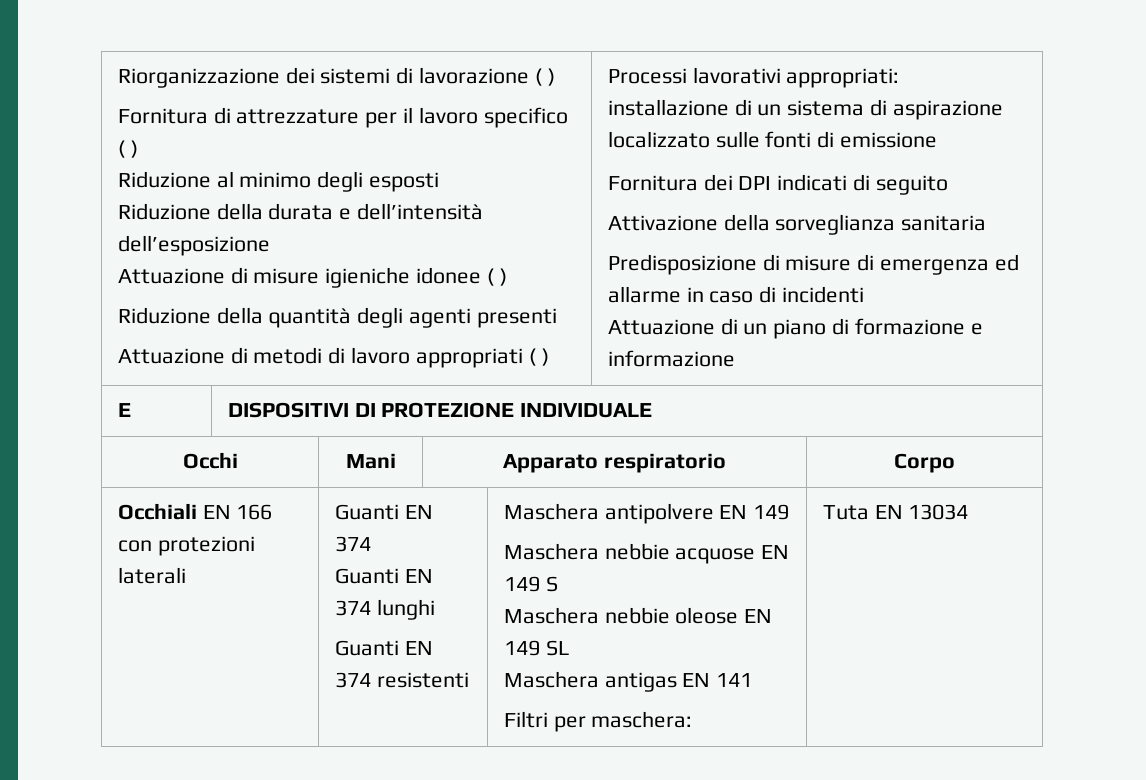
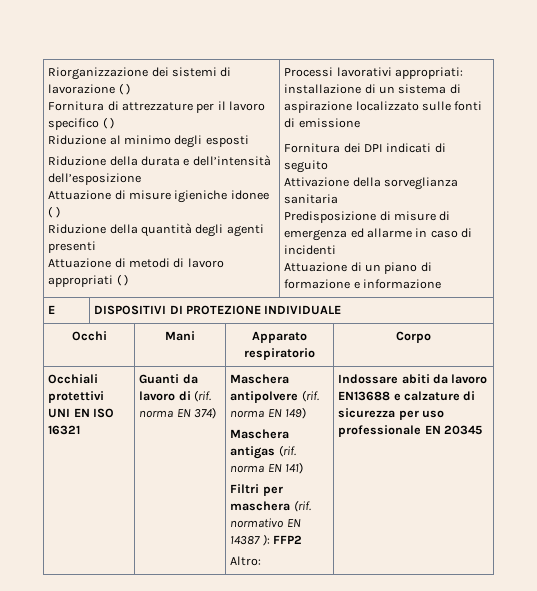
[202,504,273,520] [117,536,255,556] [117,567,186,584] [334,504,433,520] [334,536,371,552] [334,568,433,584] [334,599,435,620] [334,640,433,656] [334,672,469,688] [503,503,790,524] [503,543,790,564] [503,576,558,592] [503,607,773,624] [503,640,569,656] [503,671,753,692] [503,711,693,732] [822,504,969,520] EN 166 con protezioni laterali | Guanti EN 374 // Guanti EN 374 lunghi // Guanti EN 374 resistenti | Maschera antipolvere EN 149 // Maschera nebbie acquose EN 149 S // Maschera nebbie oleose EN 149 SL // Maschera antigas EN 141 // Filtri per maschera: | Tuta EN 13034 -> [48,391,105,403] [48,408,115,418] [48,425,81,435] [139,374,198,384] [139,390,212,402] [139,407,217,419] [230,374,290,384] [230,390,319,403] [230,407,307,419] [230,429,290,439] [230,445,296,459] [230,462,304,474] [230,484,283,496] [230,500,311,512] [230,518,301,528] [230,534,303,546] [230,556,262,566] [338,374,488,384] [338,391,476,401] [338,408,445,420] [338,425,483,437] protettivi UNI EN ISO 16321 | Guanti da lavoro di (rif. norma EN 374) | Maschera antipolvere (rif. norma EN 149) // Maschera antigas (rif. norma EN 141) // Filtri per maschera (rif. normativo EN 14387 ): FFP2 // Altro: | Indossare abiti da lavoro EN13688 e calzature di sicurezza per uso professionale EN 20345

